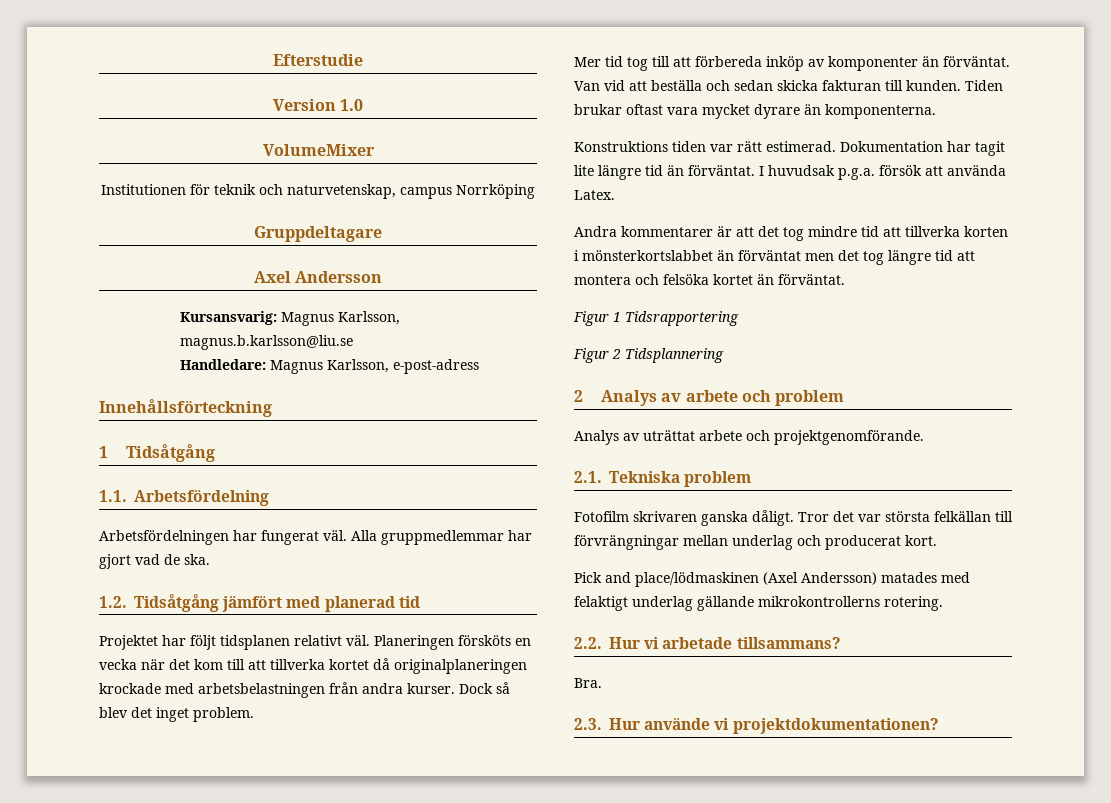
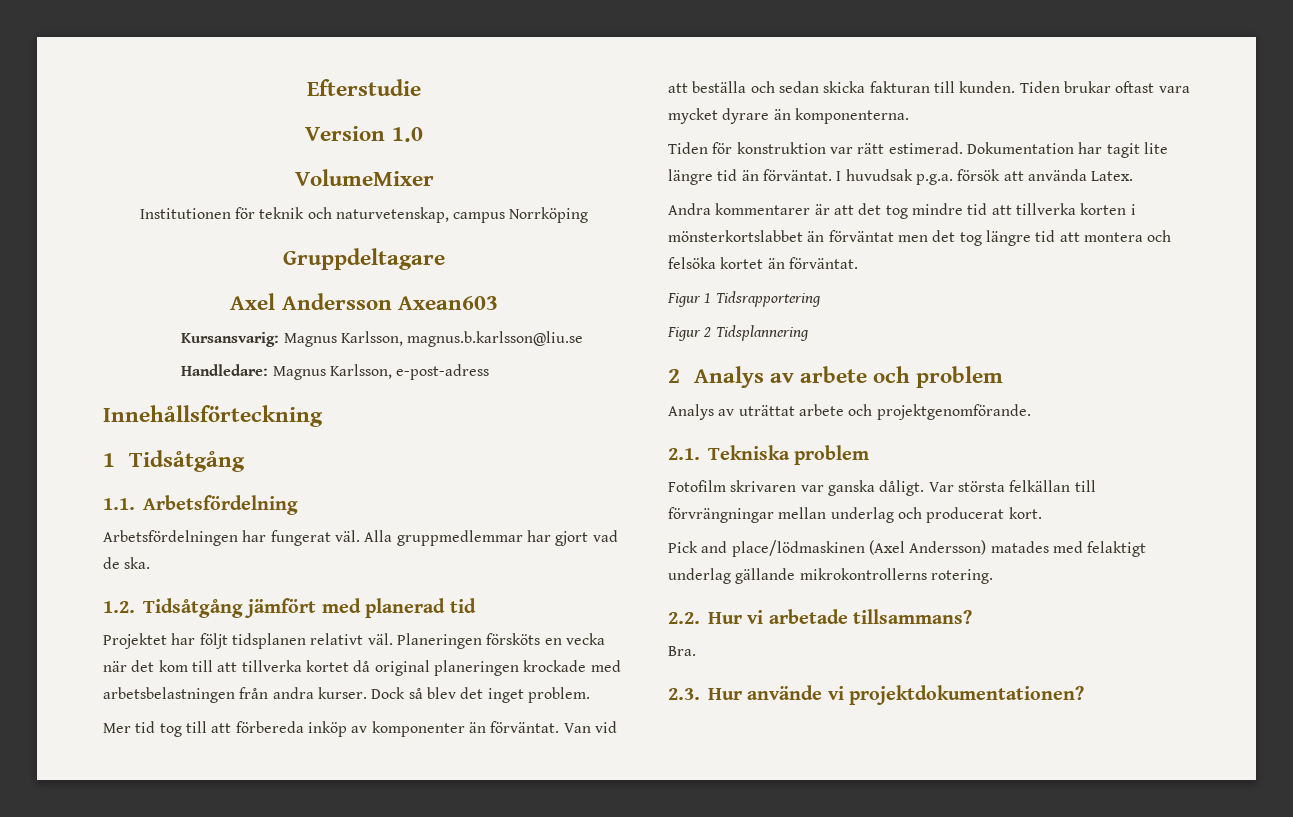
(383, 277) none -> [397,296,498,310] Axean603
[394,659,527,674] originalplaneringen -> [374,660,519,676] original planeringen
[574,141,706,152] Konstruktions tiden -> [668,142,826,154] Tiden för konstruktion
(697, 516) none -> [800,485,824,492] var
[798,511,881,522] Tror det var -> [928,482,954,492] Var

